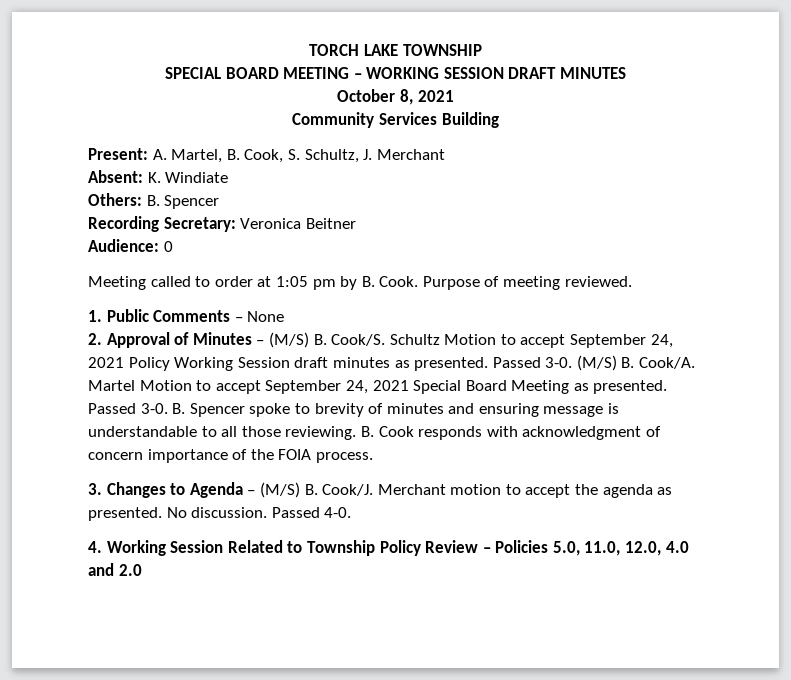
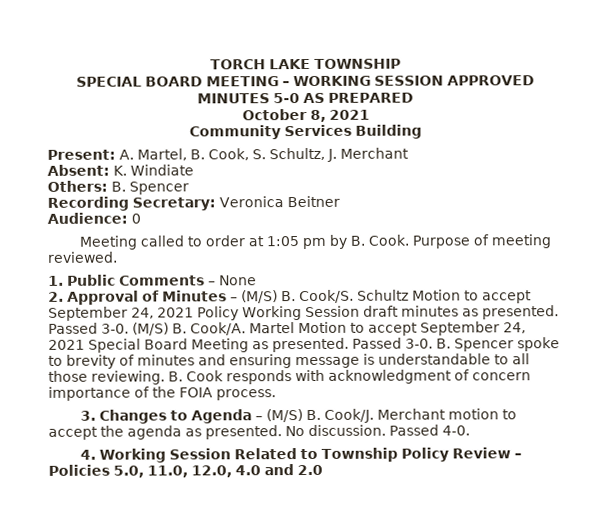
[508,67,557,79] DRAFT -> [447,75,535,86] APPROVED
(627, 73) none -> [273,92,415,104] 5-0 AS PREPARED

